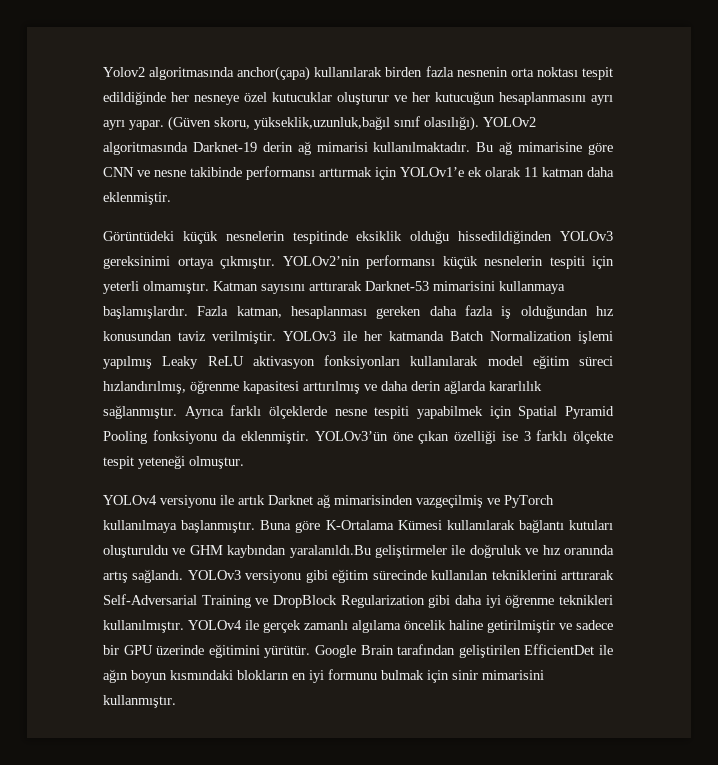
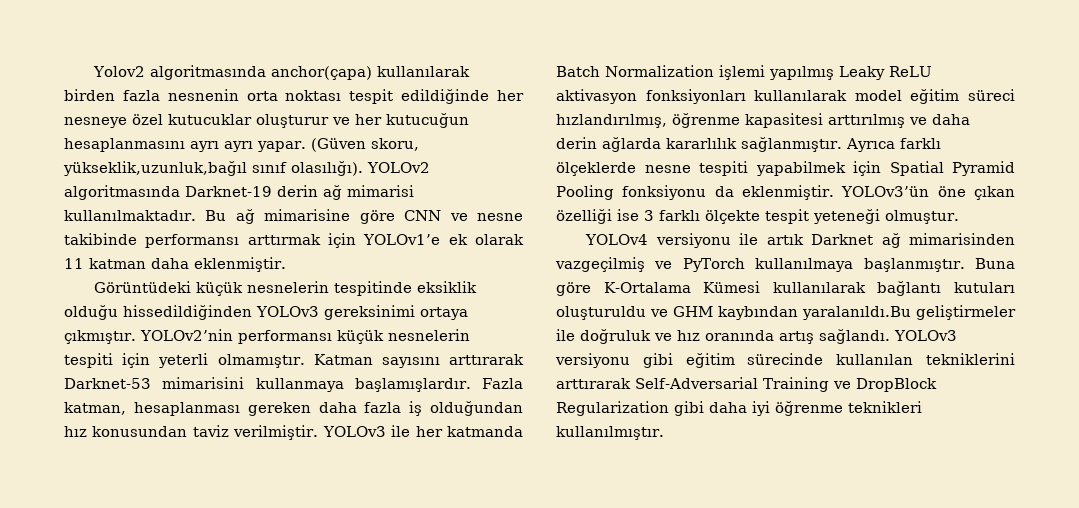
[188,620,613,633] [103,644,614,658] [103,669,544,683] [103,695,176,708] YOLOv4 ile gerçek zamanlı algılama öncelik haline getirilmiştir ve sadece bir GPU üzerinde eğitimini yürütür. Google Brain tarafından geliştirilen EfficientDet ile ağın boyun kısmındaki blokların en iyi formunu bulmak için sinir mimarisini kullanmıştır. -> (664, 433) none

